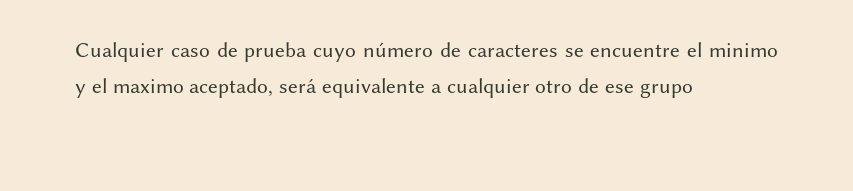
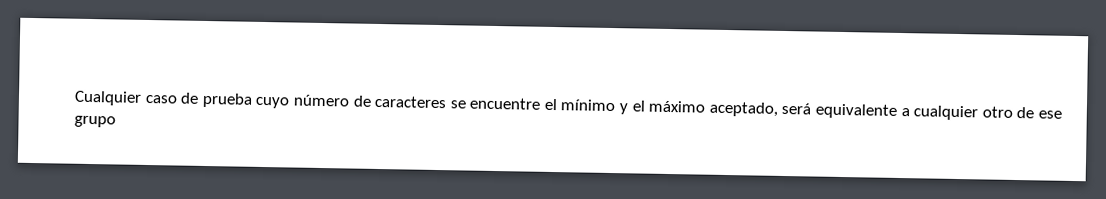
[709,43,779,57] minimo -> [560,99,616,112] mínimo
[112,79,184,93] maximo -> [648,100,706,113] máximo

